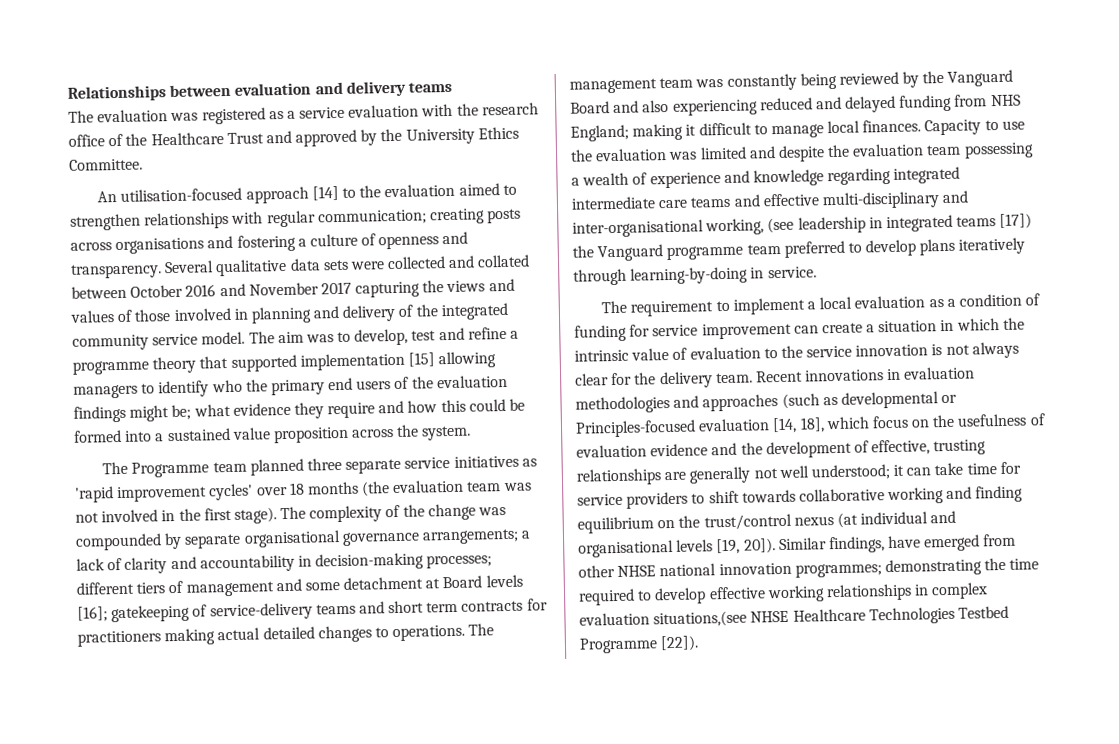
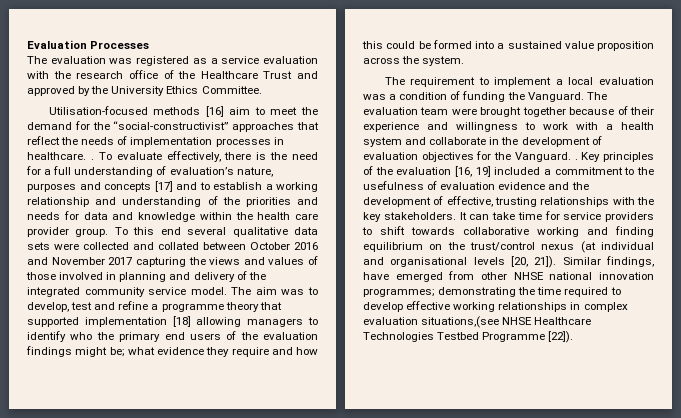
[67,80,452,102] Relationships between evaluation and delivery teams -> [27,40,150,49] Evaluation Processes
[97,183,517,204] [70,208,522,231] [70,231,469,255] [70,260,215,279] An utilisation-focused approach [14] to the evaluation aimed to strengthen relationships with regular communication; creating posts across organisations and fostering a culture of openness and transparency. Several -> [48,106,318,117] [27,121,319,132] [27,136,284,147] [27,151,318,162] [26,166,273,177] [27,181,318,192] [27,196,318,207] [27,211,318,222] [27,227,227,237] Utilisation-focused methods [16] aim to meet the demand for the “social‐constructivist” approaches that reflect the needs of implementation processes in healthcare. . To evaluate effectively, there is the need for a full understanding of evaluation’s nature, purposes and concepts [17] and to establish a working relationship and understanding of the priorities and needs for data and knowledge within the health care provider group. To this end several
[407,352,435,367] [15] -> [172,316,191,327] [18]
[102,455,537,478] [75,479,532,503] [75,503,507,524] [75,528,532,551] [76,552,493,574] [76,574,523,597] [77,598,548,623] [77,623,495,647] [569,69,1014,94] [570,94,1021,116] [570,119,1025,142] [570,142,1034,162] [571,166,961,189] [571,190,969,210] [572,213,1033,238] [572,237,1026,262] [573,266,817,286] // The Programme team planned three separate service initiatives as 'rapid improvement cycles' over 18 months (the evaluation team was not involved in the first stage). The complexity of the change was compounded by separate organisational governance arrangements; a lack of clarity and accountability in decision-making processes; different tiers of management and some detachment at Board levels [16]; gatekeeping of service-delivery teams and short term contracts for practitioners making actual detailed changes to operations. The management team was constantly being reviewed by the Vanguard Board and also experiencing reduced and delayed funding from NHS England; making it difficult to manage local finances. Capacity to use the evaluation was limited and despite the evaluation team possessing a wealth of experience and knowledge regarding integrated intermediate care teams and effective multi-disciplinary and inter-organisational working, (see leadership in integrated teams [17]) the Vanguard programme team preferred to develop plans iteratively through learning-by-doing in service. -> (465, 61) none
[928,299,944,308] as -> [363,94,386,100] was
[629,317,1025,340] [574,341,1019,362] [575,366,976,389] [575,391,958,414] [575,415,931,438] for service improvement can create a situation in which the intrinsic value of evaluation to the service innovation is not always clear for the delivery team. Recent innovations in evaluation methodologies and approaches (such as developmental or Principles-focused evaluation [14, 18], which focus on -> [507,92,607,102] [363,106,654,117] [363,122,654,132] [363,136,602,147] [363,151,654,162] [363,166,635,177] the Vanguard. The evaluation team were brought together because of their experience and willingness to work with a health system and collaborate in the development of evaluation objectives for the Vanguard. . Key principles of the evaluation [16, 19] included a commitment to
[664,464,905,484] are generally not well understood; it -> [612,197,654,205] [363,212,467,222] with the key stakeholders. It
[716,538,776,555] [19, 20]). -> [511,256,557,268] [20, 21]).

